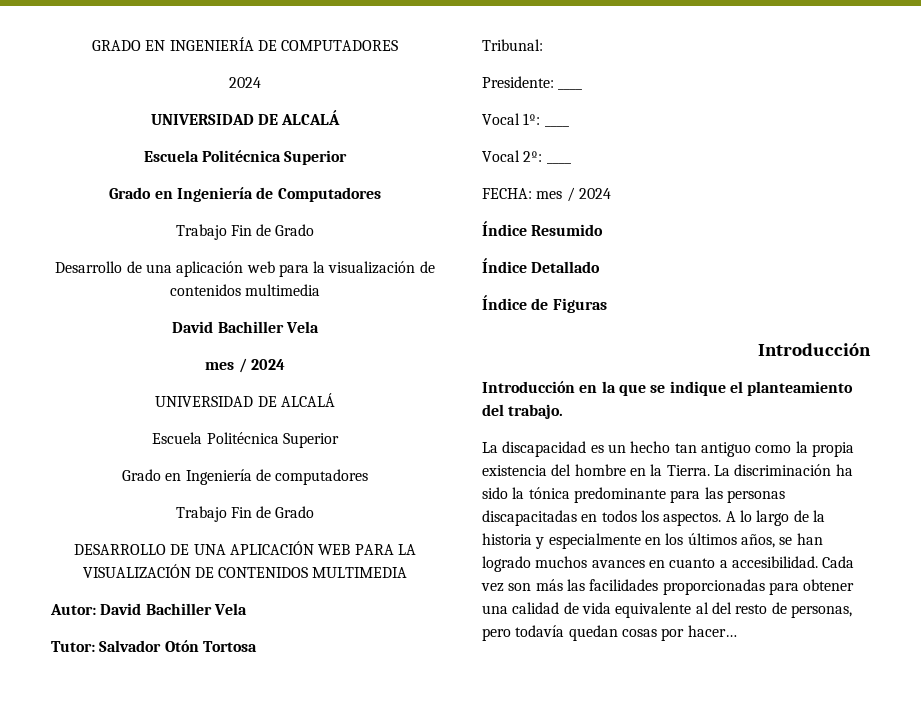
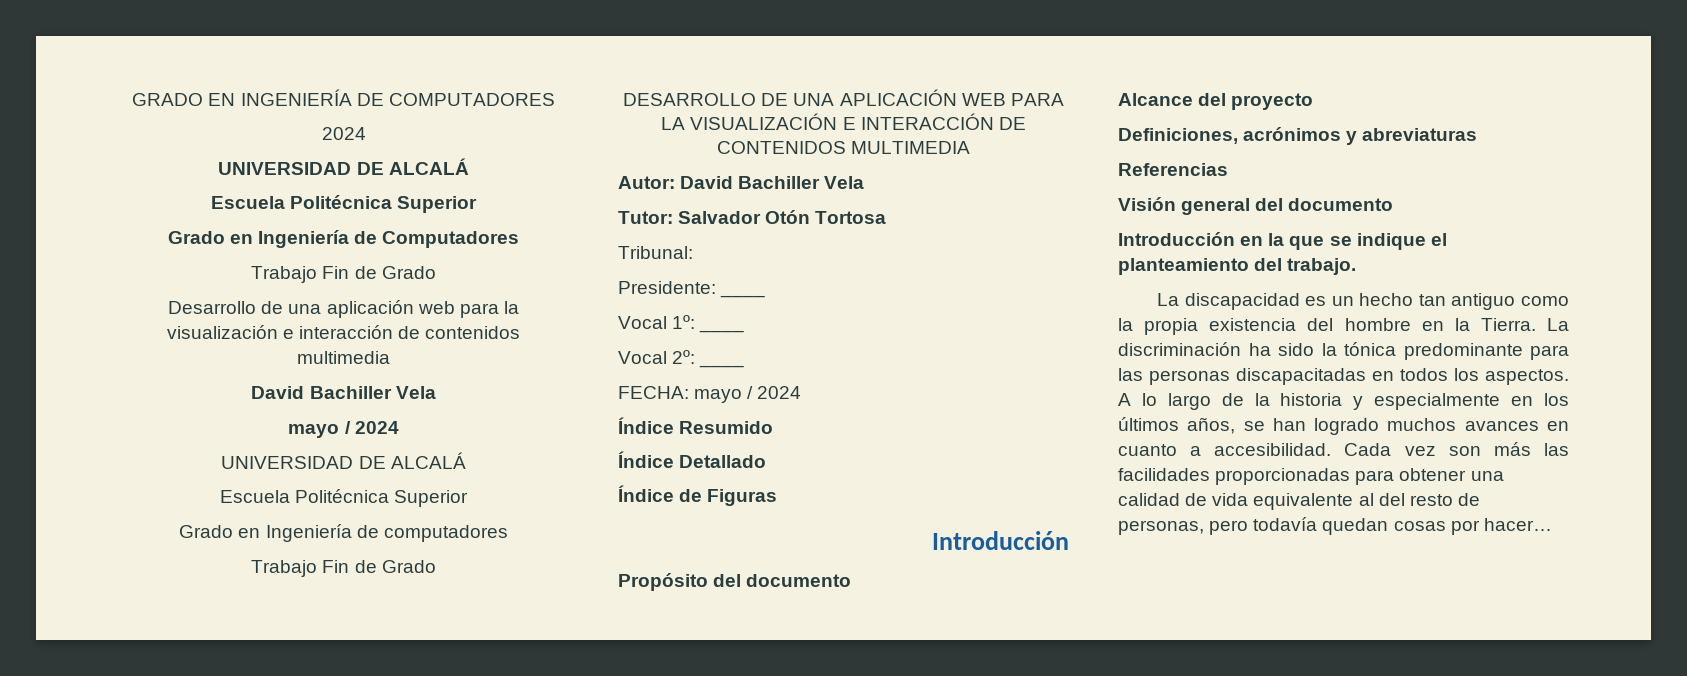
(416, 267) none -> [282,325,393,339] e interacción
[205,362,235,370] mes -> [288,424,340,438] mayo
(191, 571) none -> [842,113,994,130] E INTERACCIÓN
[536,191,563,199] mes -> [694,389,743,403] mayo
(871, 349) none -> [618,573,852,591] [1118,93,1314,110] [1118,127,1478,145] [1118,163,1228,176] [1118,197,1394,215] // Propósito del documento // Alcance del proyecto // Definiciones, acrónimos y abreviaturas // Referencias // Visión general del documento

